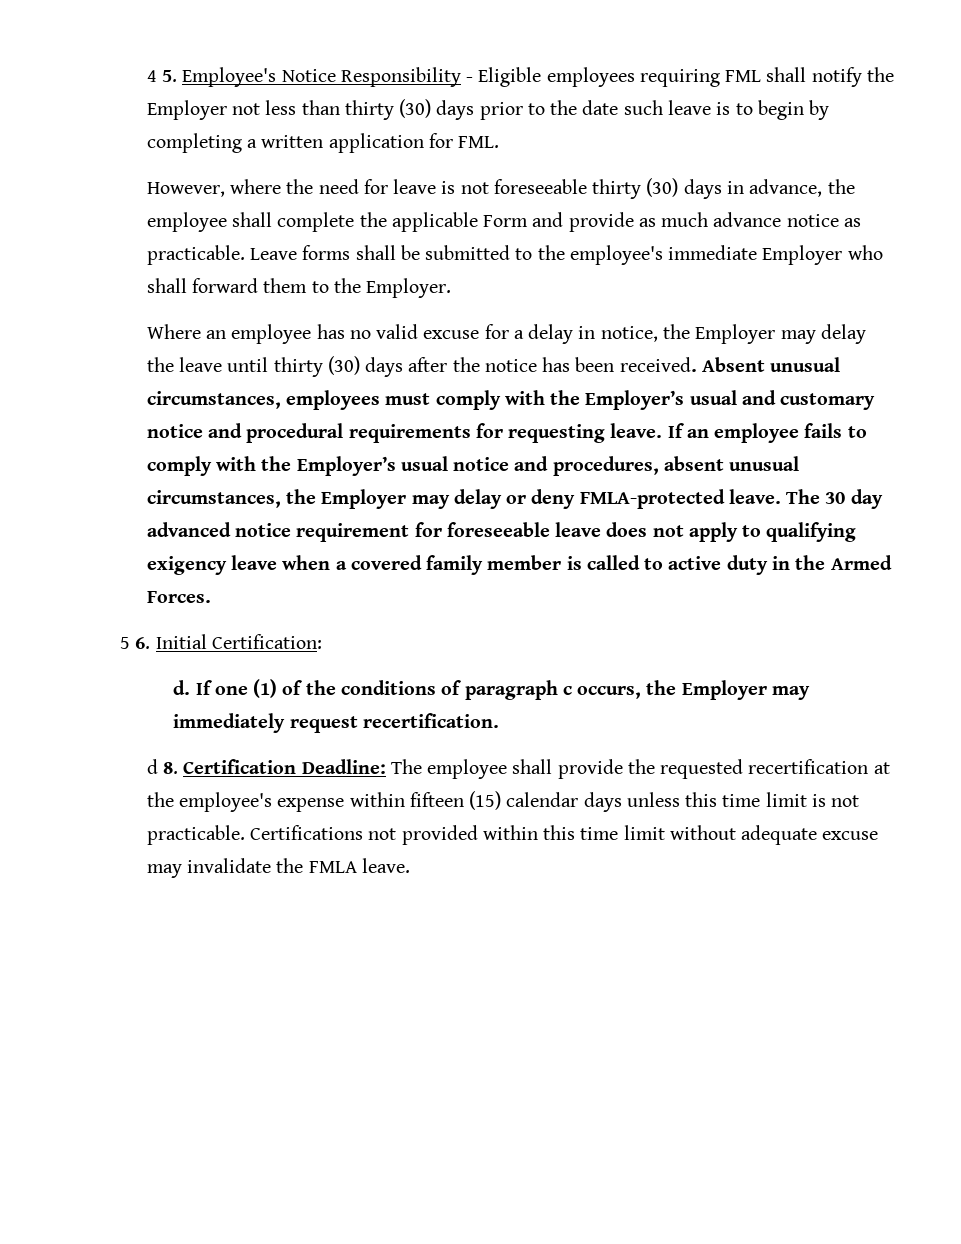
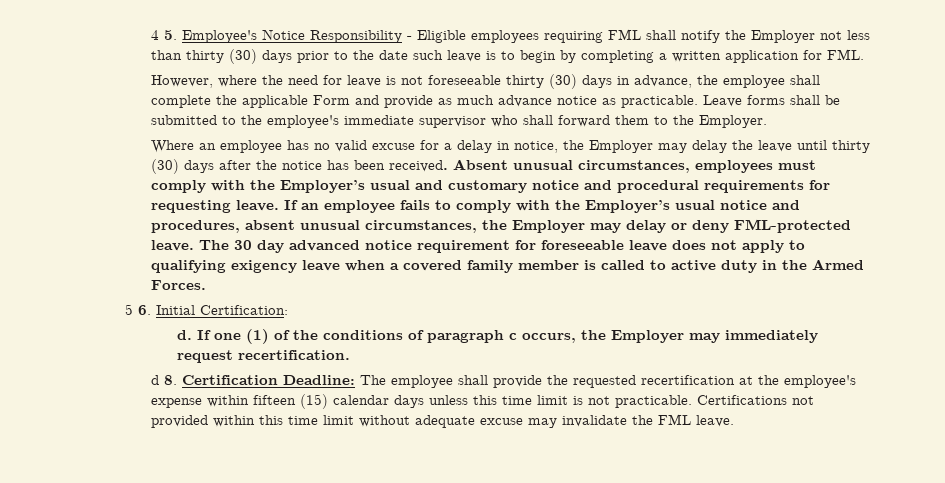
[762,245,843,265] Employer -> [418,116,486,128] supervisor
[579,489,725,509] FMLA-protected -> [733,219,851,233] FML-protected
[308,861,357,873] FMLA -> [657,414,691,425] FML

